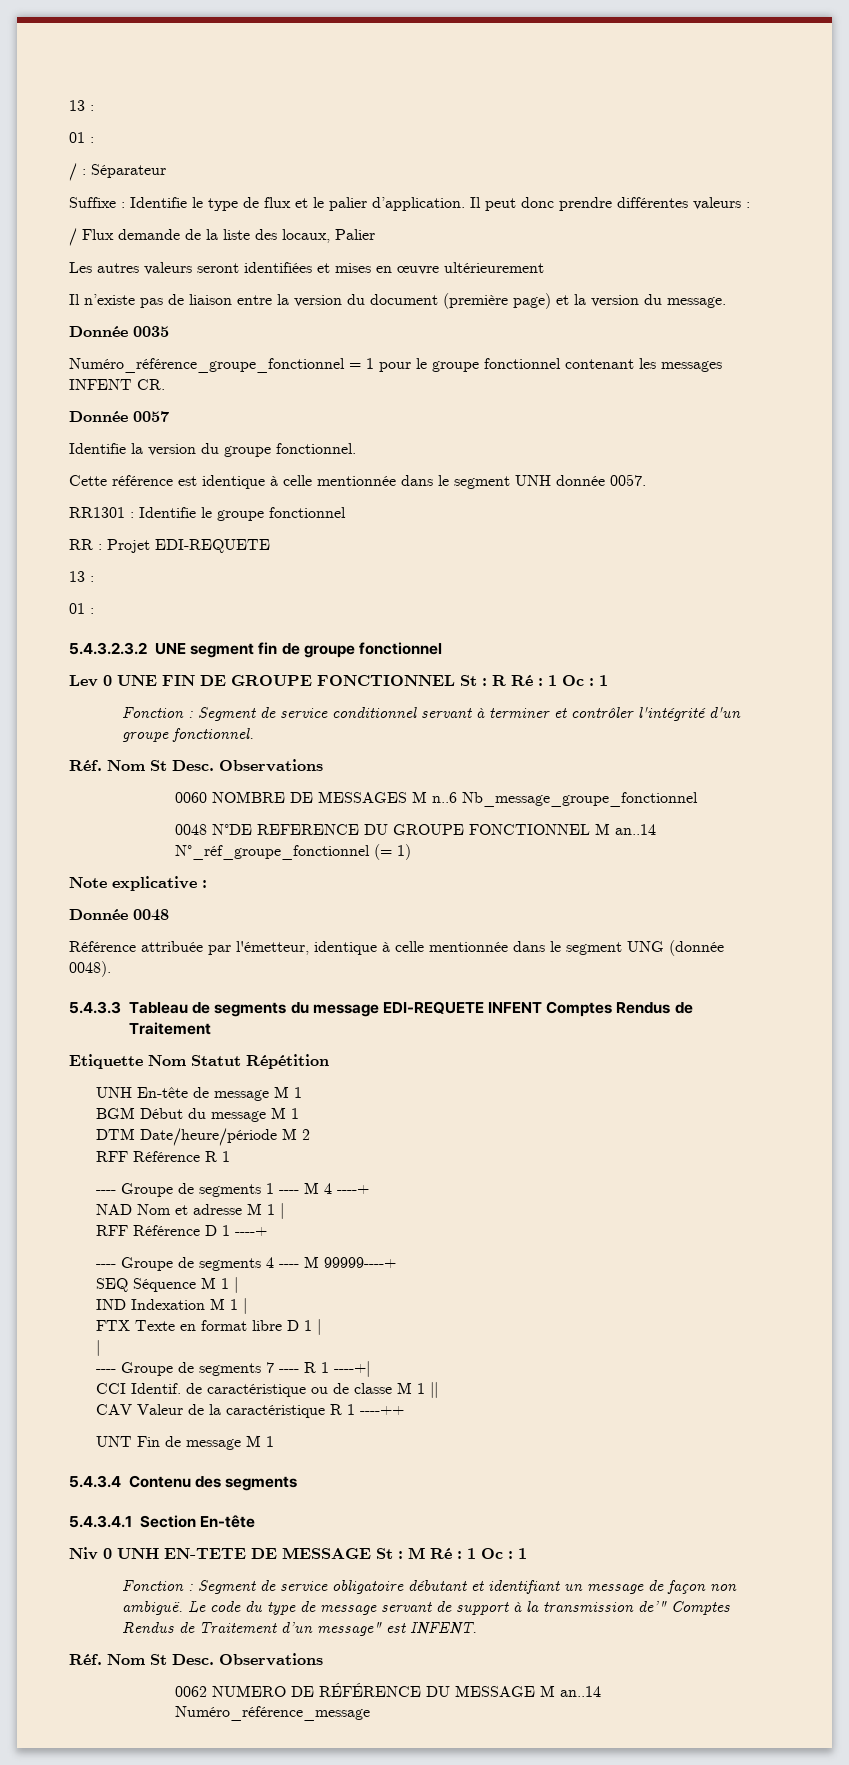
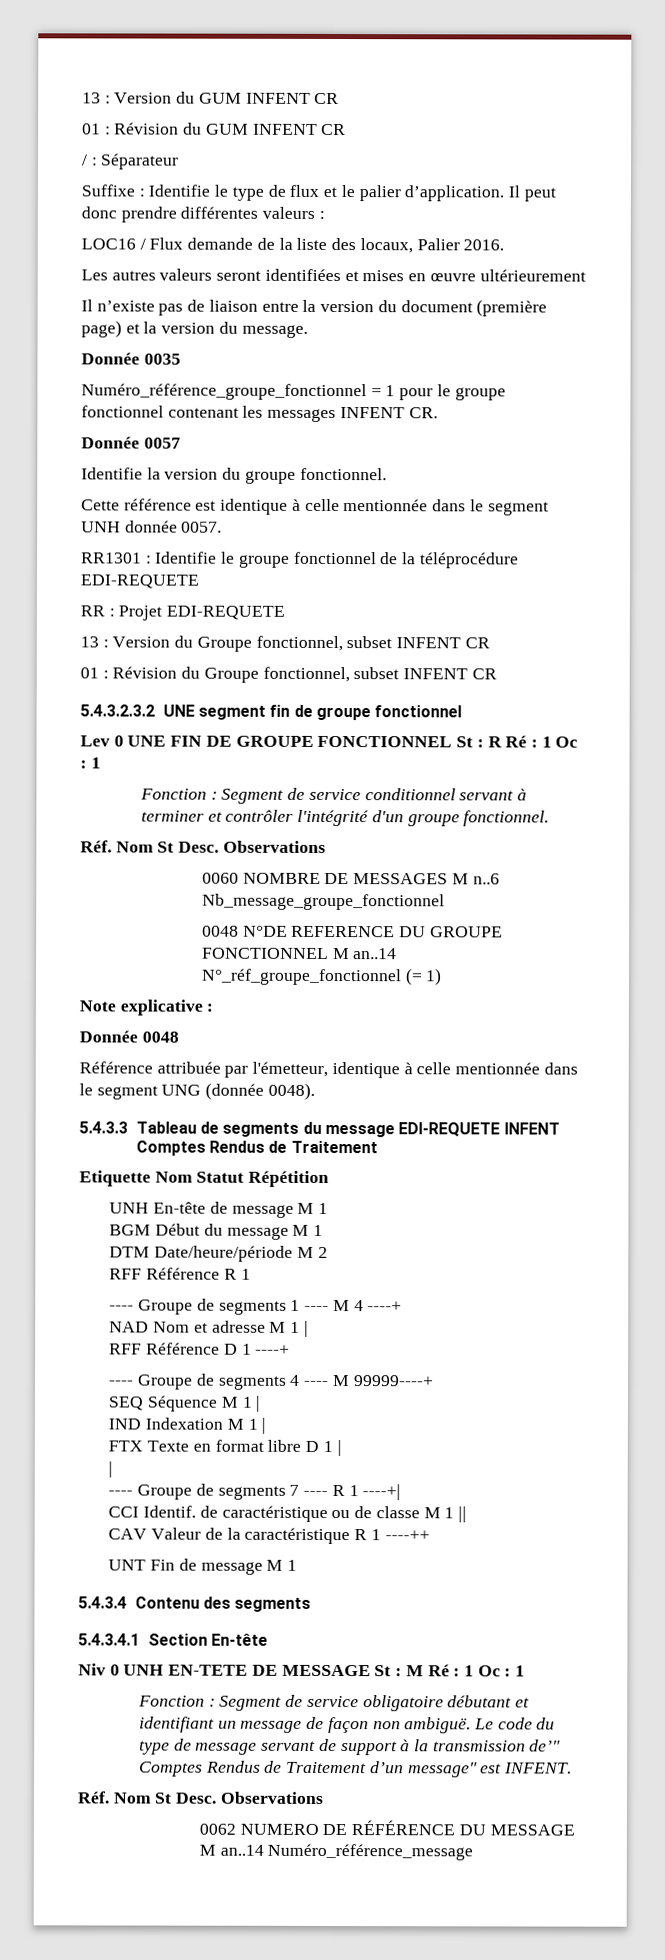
[69,100,94,111] [69,132,94,143] 13 : // 01 : -> [82,91,340,105] [82,122,347,136] 13 : Version du GUM INFENT CR // 01 : Révision du GUM INFENT CR
(750, 205) none -> [81,238,136,250] LOC16
(375, 234) none -> [463,239,505,251] 2016.
(346, 512) none -> [380,552,519,569] [80,574,199,589] de la téléprocédure EDI-REQUETE
[69,603,94,614] // 01 : -> [112,635,490,652] [80,666,497,683] Version du Groupe fonctionnel, subset INFENT CR // 01 : Révision du Groupe fonctionnel, subset INFENT CR

